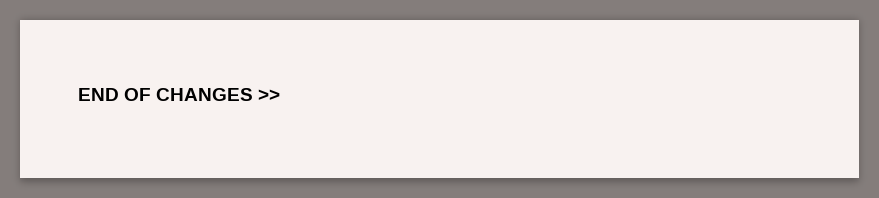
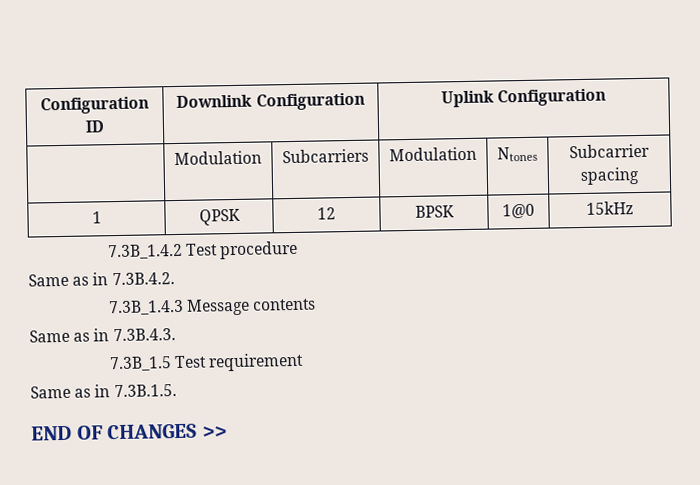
(78, 94) none -> [40,96,149,115] [85,120,105,133] [176,92,365,111] [440,88,607,108] [174,150,262,166] [282,148,369,164] [389,146,477,162] [497,146,538,162] [569,143,650,159] [580,166,640,185] [91,211,102,224] [198,208,241,226] [317,207,336,220] [414,205,455,218] [502,203,535,219] [586,201,634,215] [107,240,298,260] [28,272,175,287] [107,298,316,316] [29,328,176,343] [108,352,304,372] [30,384,177,399] Configuration ID | Downlink Configuration | Uplink Configuration // | Modulation | Subcarriers | Modulation | Ntones | Subcarrier spacing // 1 | QPSK | 12 | BPSK | 1@0 | 15kHz // 7.3B_1.4.2 Test procedure // Same as in 7.3B.4.2. // 7.3B_1.4.3 Message contents // Same as in 7.3B.4.3. // 7.3B_1.5 Test requirement // Same as in 7.3B.1.5. //

